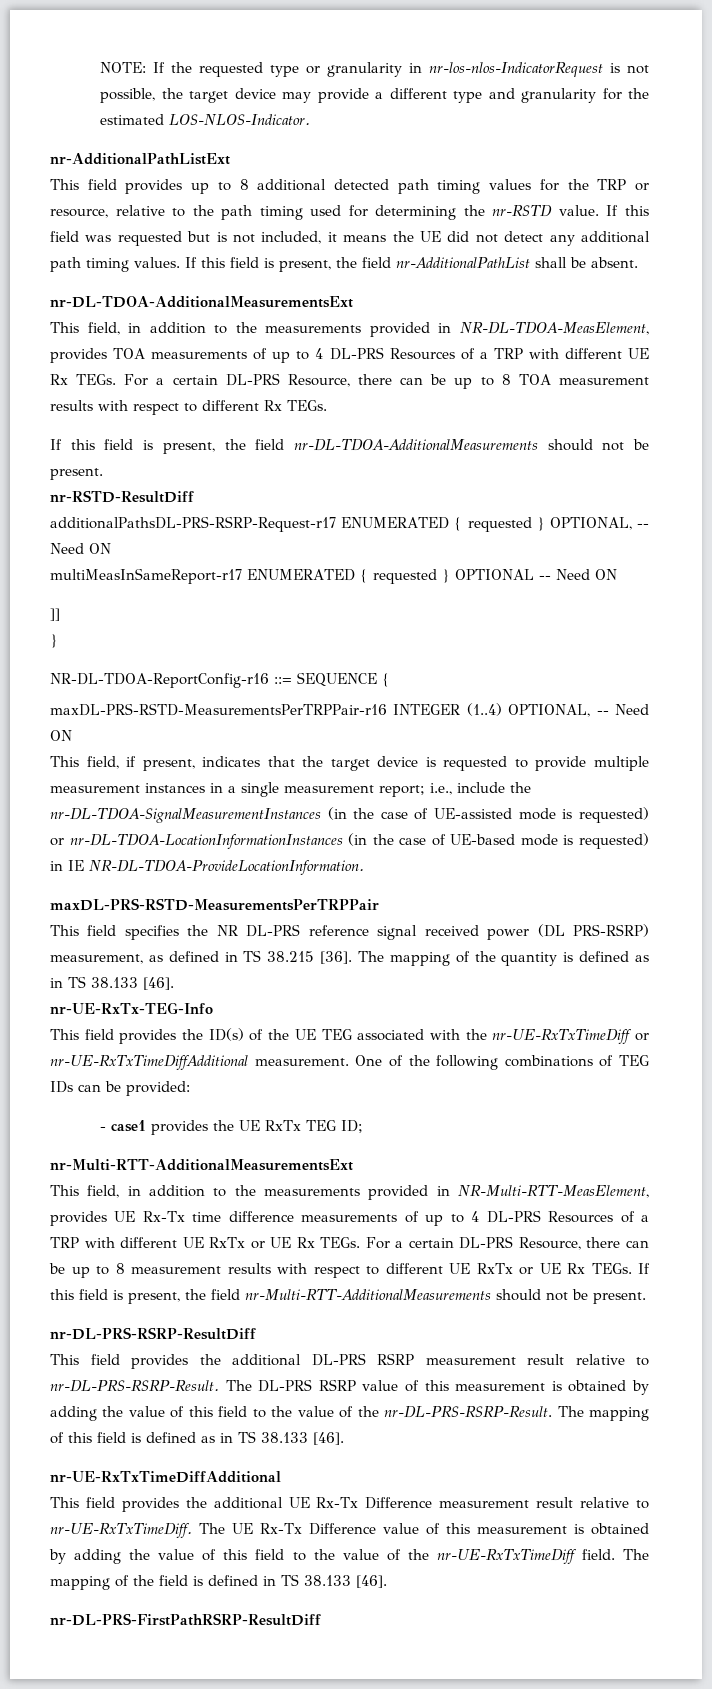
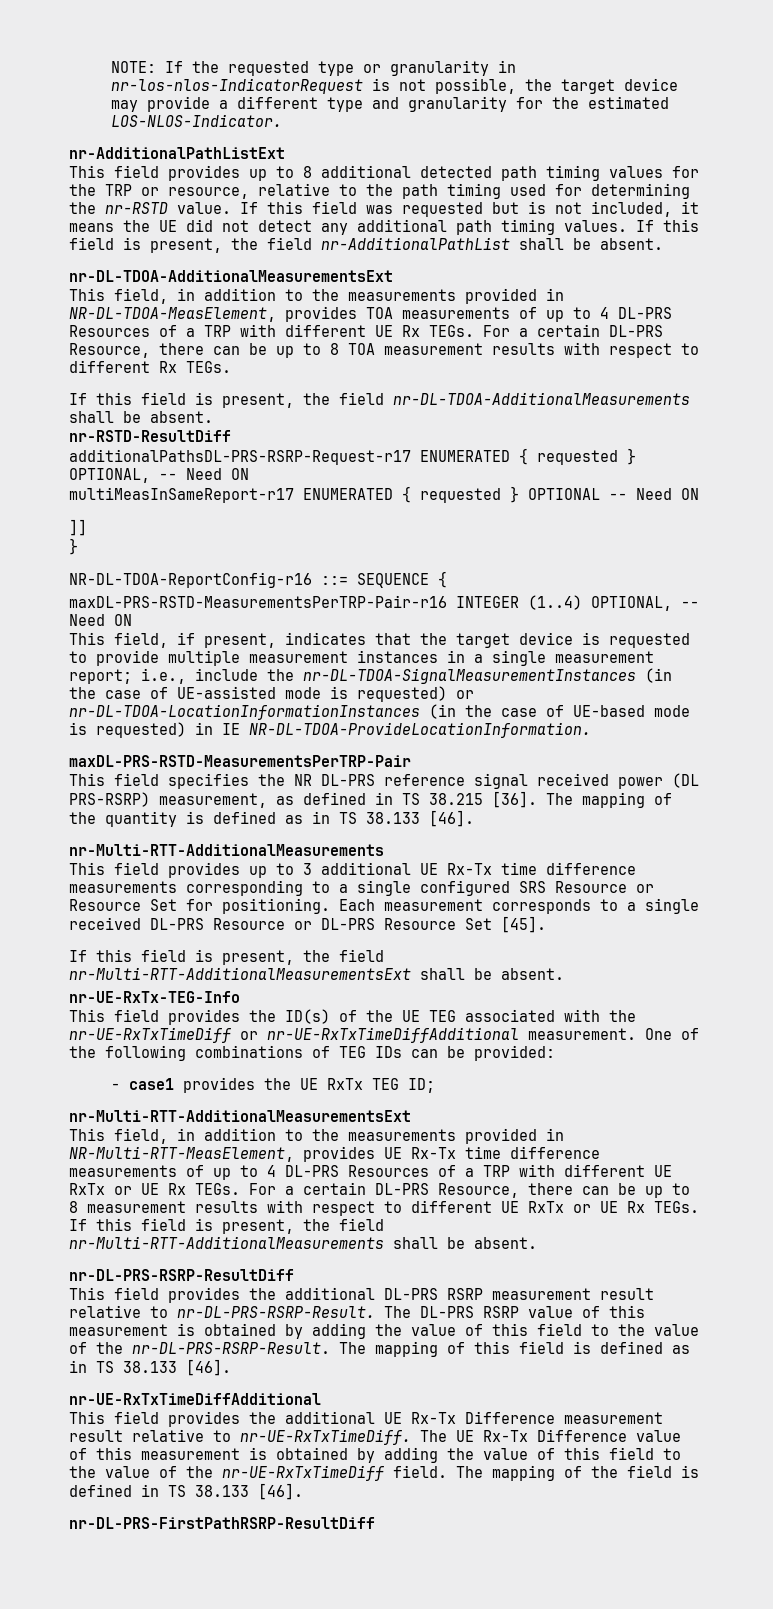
[547,439,649,451] [50,468,103,480] should not be present. -> [69,411,213,423] shall be absent.
[50,703,387,716] maxDL-PRS-RSTD-MeasurementsPerTRPPair-r16 -> [69,595,447,608] maxDL-PRS-RSTD-MeasurementsPerTRP-Pair-r16
[50,898,379,911] maxDL-PRS-RSTD-MeasurementsPerTRPPair -> [69,755,411,767] maxDL-PRS-RSTD-MeasurementsPerTRP-Pair
(174, 983) none -> [69,844,384,856] [69,862,636,878] [69,880,654,896] [69,898,699,914] [69,916,546,933] [69,949,384,965] [69,967,564,980] // nr-Multi-RTT-AdditionalMeasurements // This field provides up to 3 additional UE Rx-Tx time difference measurements corresponding to a single configured SRS Resource or Resource Set for positioning. Each measurement corresponds to a single received DL-PRS Resource or DL-PRS Resource Set [45]. // If this field is present, the field nr-Multi-RTT-AdditionalMeasurementsExt shall be absent.
[495,1289,646,1304] should not be present. -> [393,1237,537,1249] shall be absent.

